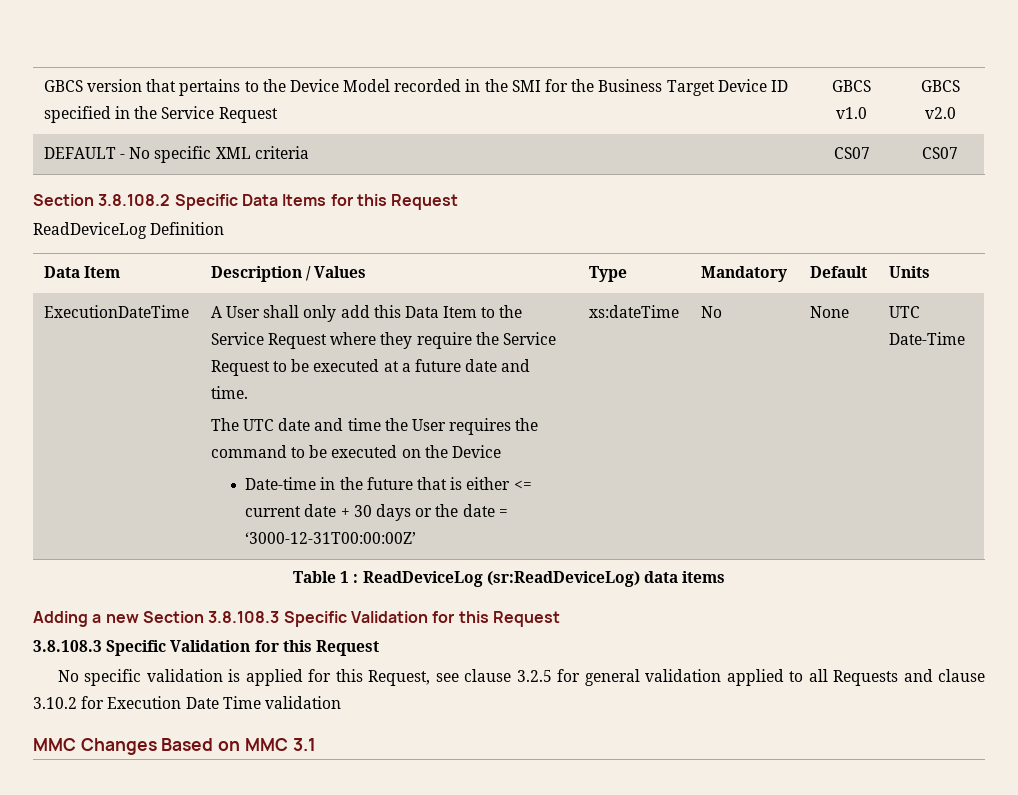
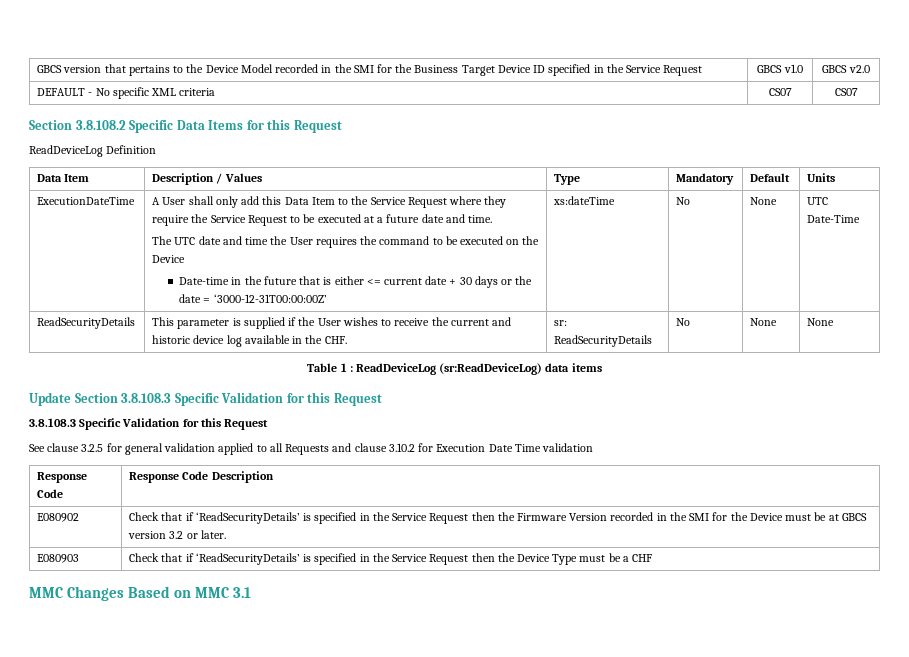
(965, 338) none -> [37,317,136,329] [152,317,512,329] [152,335,347,347] [554,320,568,326] [554,335,653,347] [676,318,691,326] [750,318,778,326] [807,318,835,326] // ReadSecurityDetails | This parameter is supplied if the User wishes to receive the current and historic device log available in the CHF. | sr: ReadSecurityDetails | No | None | None
[33,611,139,627] Adding a new -> [29,392,71,406] Update
[57,669,459,686] No specific validation is applied for this Request, see -> [29,444,45,452] See
(341, 702) none -> [37,472,88,483] [37,489,64,498] [129,471,274,483] [37,513,80,522] [129,512,867,524] [128,530,226,539] [37,554,80,563] [129,553,653,565] // Response Code | Response Code Description // E080902 | Check that if ‘ReadSecurityDetails’ is specified in the Service Request then the Firmware Version recorded in the SMI for the Device must be at GBCS version 3.2 or later. // E080903 | Check that if ‘ReadSecurityDetails’ is specified in the Service Request then the Device Type must be a CHF

